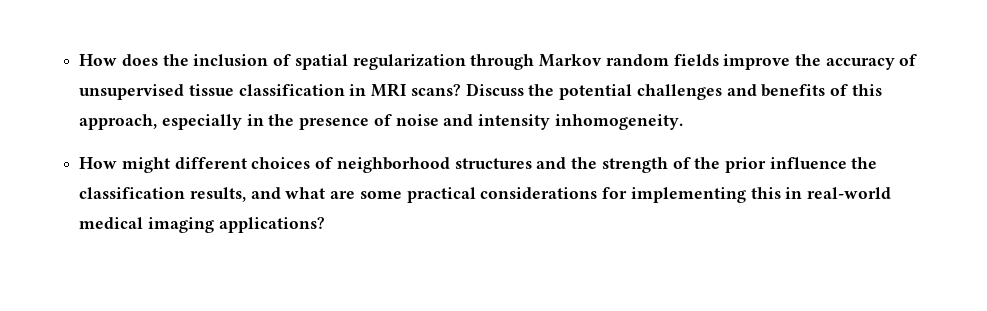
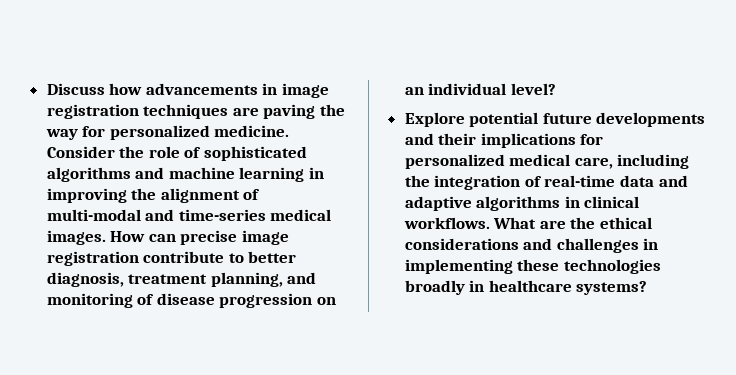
[79,54,918,70] [79,83,882,100] [79,114,683,130] [79,157,878,173] [79,187,891,203] [79,217,325,233] How does the inclusion of spatial regularization through Markov random fields improve the accuracy of unsupervised tissue classification in MRI scans? Discuss the potential challenges and benefits of this approach, especially in the presence of noise and intensity inhomogeneity. // How might different choices of neighborhood structures and the strength of the prior influence the classification results, and what are some practical considerations for implementing this in real-world medical imaging applications? -> [46,83,330,98] [46,104,346,119] [45,125,290,140] [46,146,308,161] [46,167,325,182] [46,188,261,203] [46,209,332,221] [46,230,290,245] [46,251,297,266] [46,272,317,287] [46,293,337,308] [404,83,556,95] [404,112,706,127] [404,133,604,148] [404,154,690,169] [404,175,688,190] [404,196,640,211] [403,217,653,229] [404,238,659,253] [404,259,661,274] [404,280,648,295] Discuss how advancements in image registration techniques are paving the way for personalized medicine. Consider the role of sophisticated algorithms and machine learning in improving the alignment of multi-modal and time-series medical images. How can precise image registration contribute to better diagnosis, treatment planning, and monitoring of disease progression on an individual level? // Explore potential future developments and their implications for personalized medical care, including the integration of real-time data and adaptive algorithms in clinical workflows. What are the ethical considerations and challenges in implementing these technologies broadly in healthcare systems?

